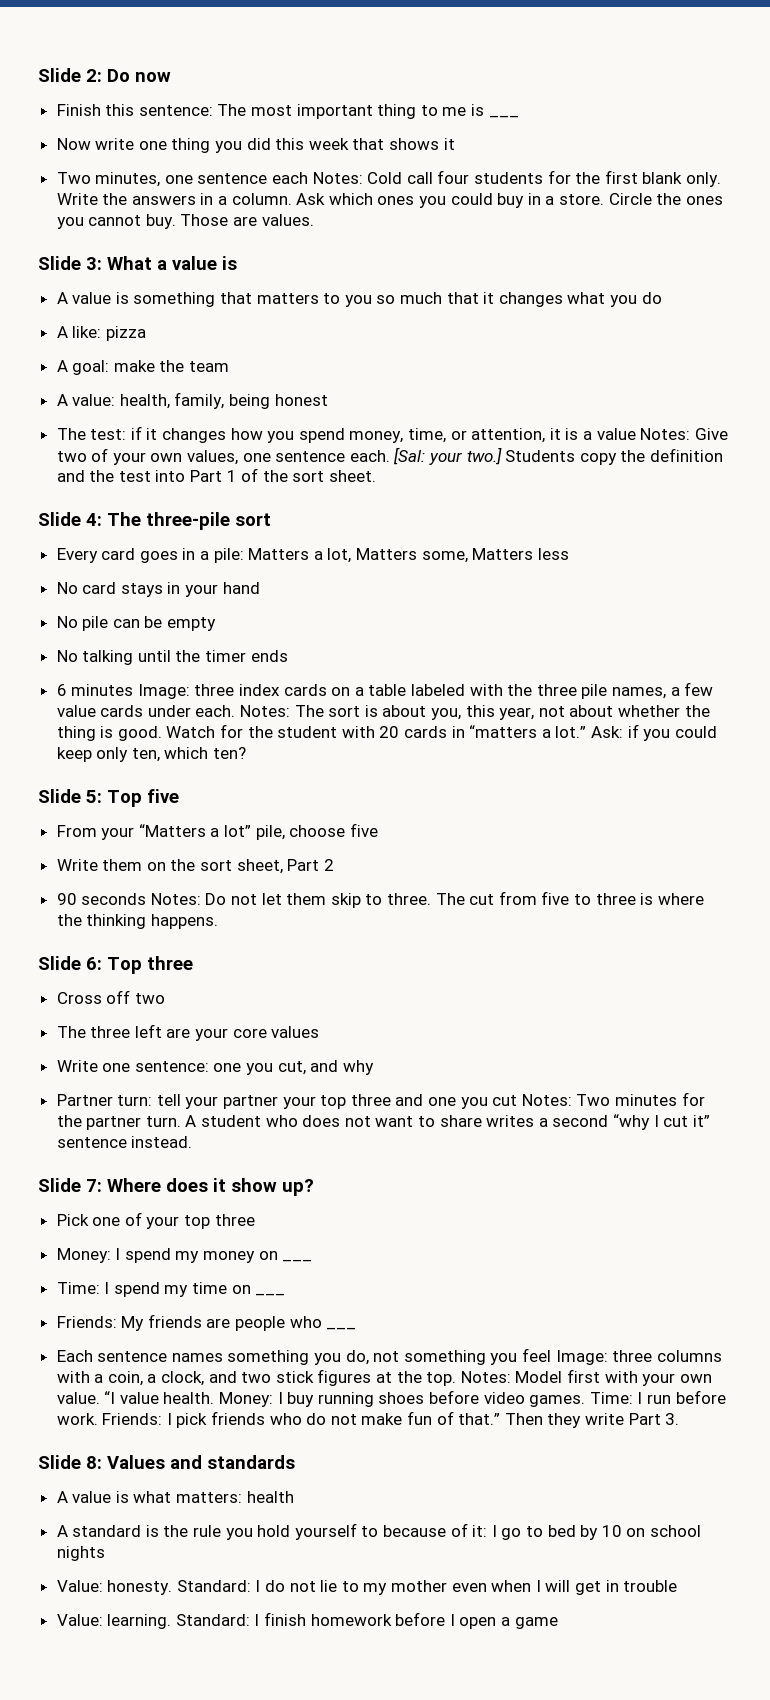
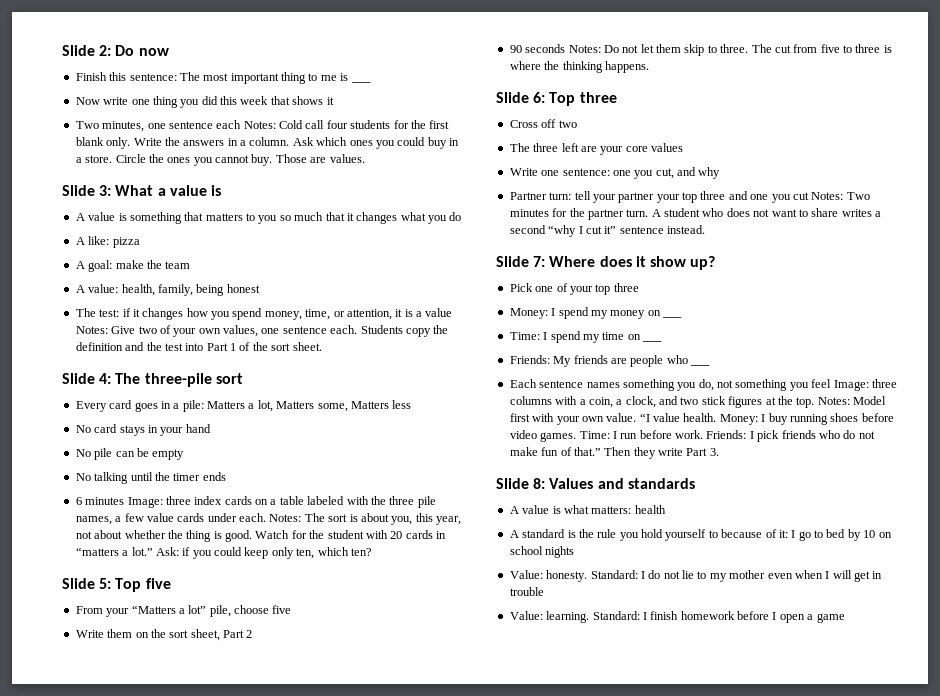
[393,447,502,465] [Sal: your two.] -> (358, 329) none

